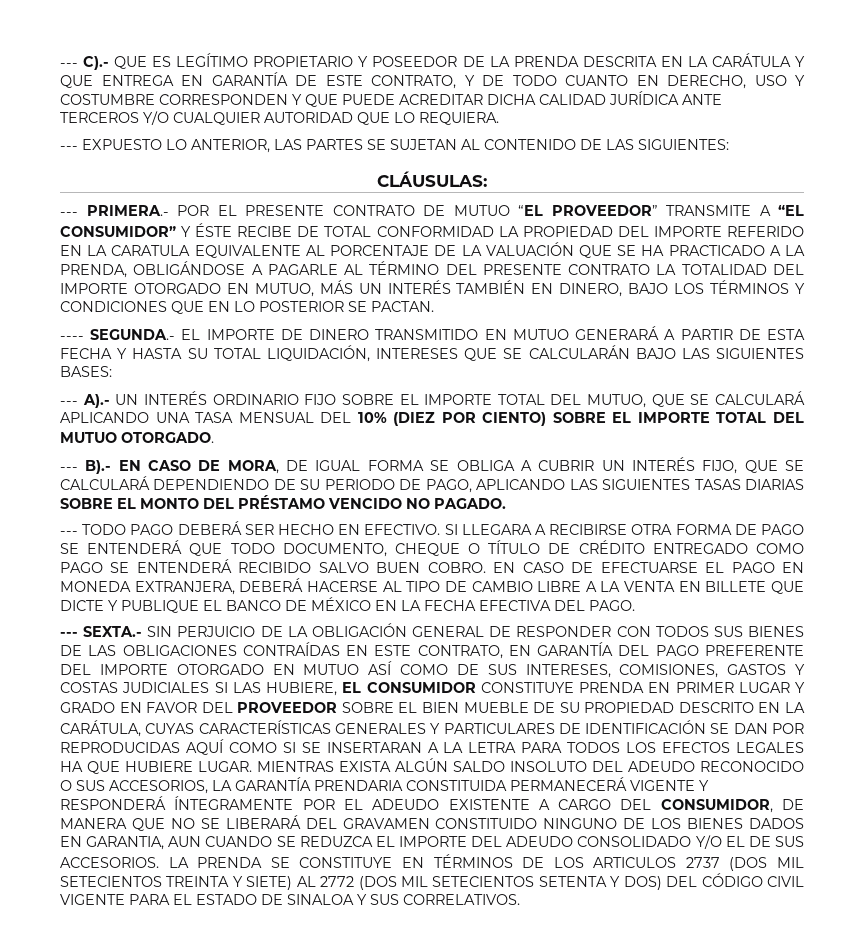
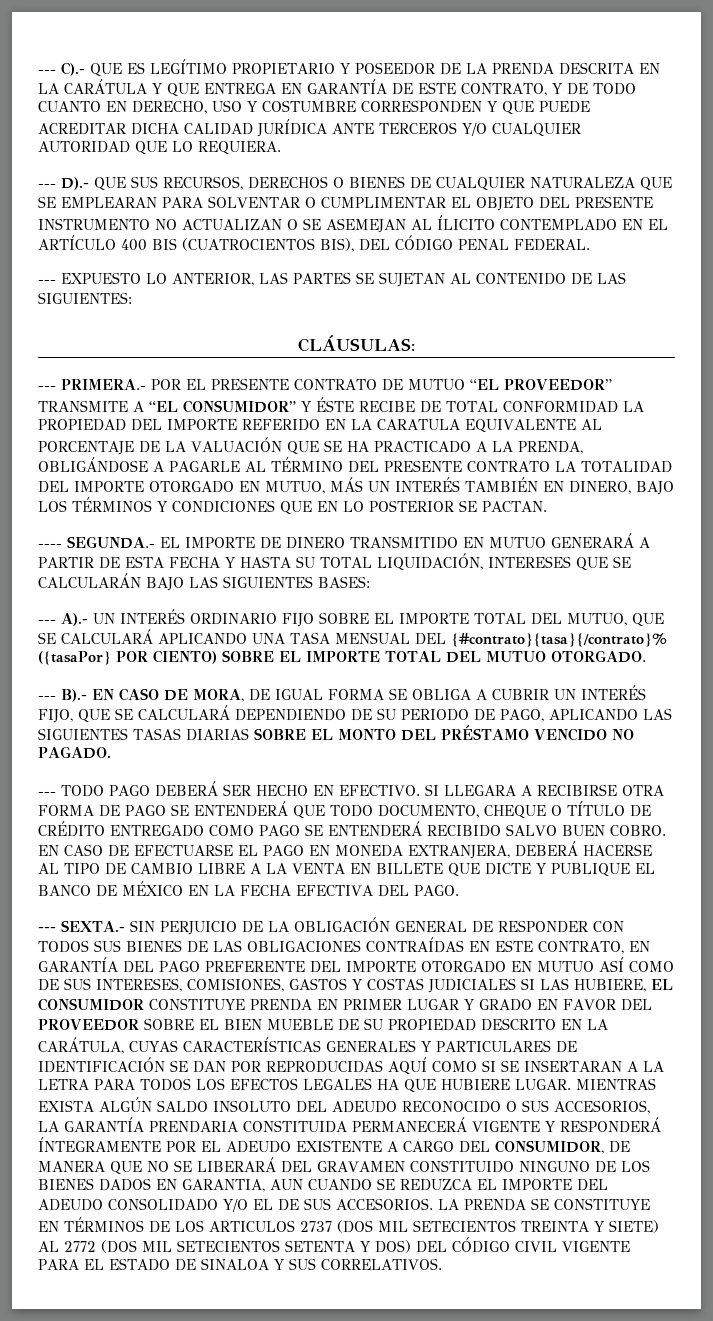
(499, 118) none -> [38,176,672,191] [38,196,653,211] [38,215,668,233] [38,235,590,252] // --- D).- QUE SUS RECURSOS, DERECHOS O BIENES DE CUALQUIER NATURALEZA QUE SE EMPLEARAN PARA SOLVENTAR O CUMPLIMENTAR EL OBJETO DEL PRESENTE INSTRUMENTO NO ACTUALIZAN O SE ASEMEJAN AL ÍLICITO CONTEMPLADO EN EL ARTÍCULO 400 BIS (CUATROCIENTOS BIS), DEL CÓDIGO PENAL FEDERAL.
[357,412,436,426] 10% (DIEZ -> [450,633,667,647] [38,651,111,665] {#contrato}{tasa}{/contrato}% ({tasaPor}

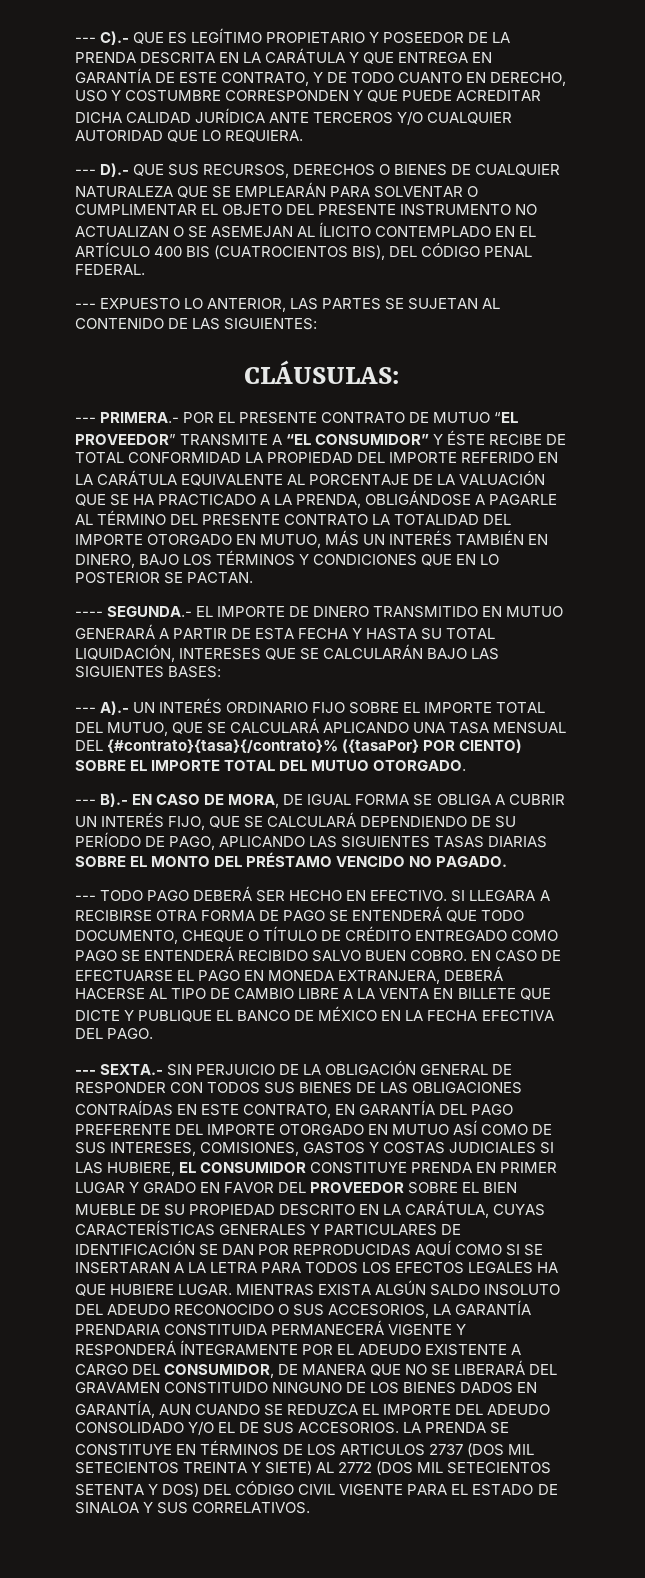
[61,197,157,208] EMPLEARAN -> [235,182,327,197] EMPLEARÁN
[377,419,460,430] CARATULA -> [97,470,178,485] CARÁTULA
[401,709,469,721] PERIODO -> [75,832,141,847] PERÍODO
[182,1179,265,1192] GARANTIA, -> [75,1400,155,1418] GARANTÍA,

